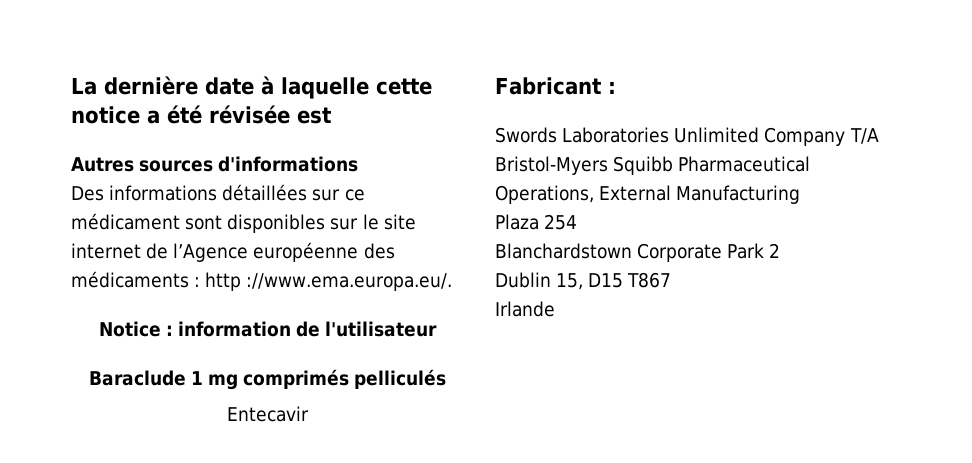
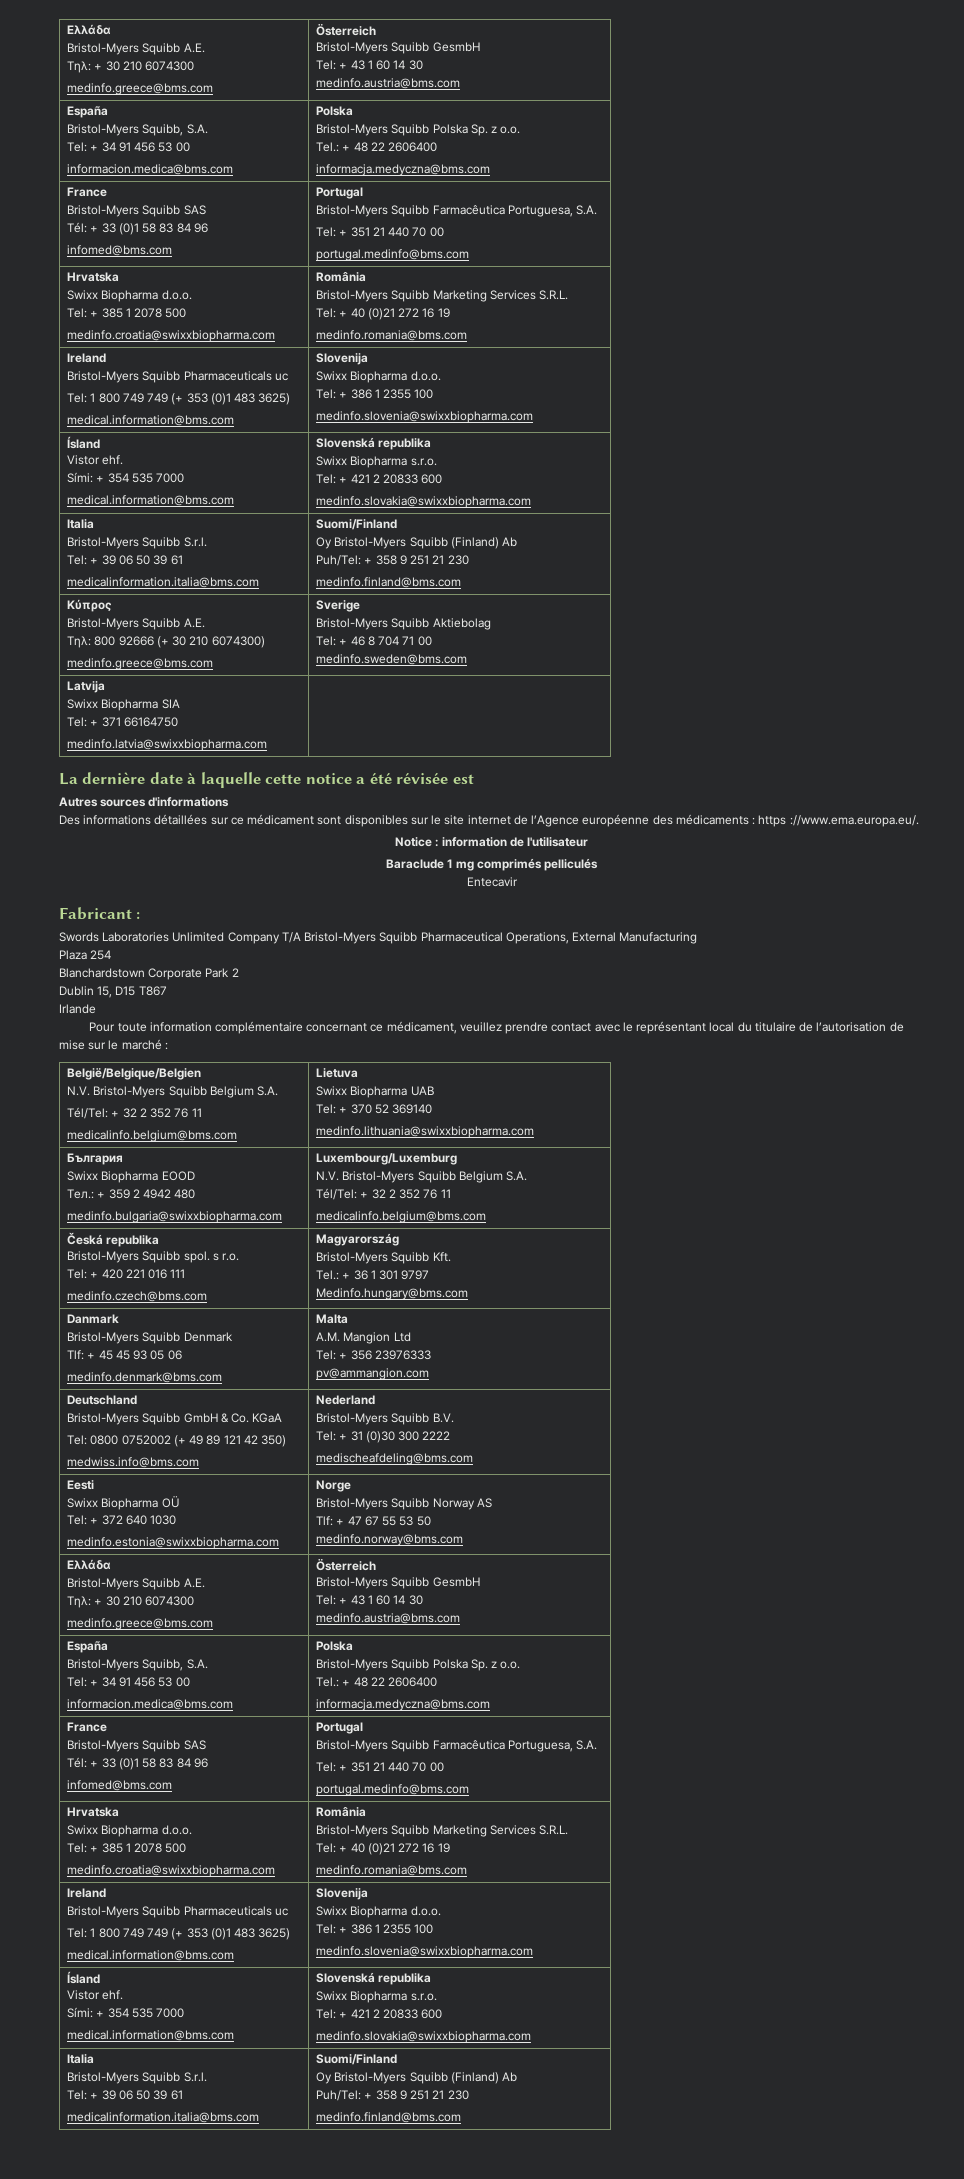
(71, 86) none -> [67,24,112,35] [67,43,205,55] [67,61,195,73] [67,83,214,95] [316,23,377,36] [316,42,480,54] [316,60,423,70] [316,78,461,89] [67,106,109,118] [67,124,208,136] [67,142,190,152] [67,164,234,175] [316,106,354,116] [316,124,521,136] [316,142,438,152] [316,164,491,176] [67,187,108,197] [67,205,206,217] [67,222,208,235] [67,245,173,256] [316,187,364,199] [316,205,598,217] [316,227,444,237] [316,249,470,261] [67,272,120,282] [67,290,192,302] [67,308,187,318] [67,330,276,342] [316,272,367,282] [316,290,569,302] [316,308,450,320] [316,330,468,341] [67,353,107,363] [67,371,288,383] [67,393,291,405] [67,415,235,426] [316,353,369,365] [316,371,441,383] [316,389,434,399] [316,411,534,423] [67,436,101,449] [67,455,124,465] [67,472,185,483] [67,495,235,506] [316,437,432,450] [316,456,437,468] [316,474,443,484] [316,496,532,508] [67,519,95,529] [67,537,207,549] [67,555,183,565] [67,577,260,588] [316,519,398,530] [316,537,518,549] [316,555,469,566] [316,577,462,588] [67,599,113,612] [67,618,205,630] [67,636,265,648] [67,658,214,670] [316,600,361,612] [316,618,491,630] [316,636,432,646] [316,654,468,665] [67,681,106,693] [67,699,180,711] [67,717,178,727] [67,739,268,751] Ελλάδα // Bristol-Myers Squibb A.E. // Τηλ: + 30 210 6074300 // medinfo.greece@bms.com | Österreich // Bristol-Myers Squibb GesmbH // Tel: + 43 1 60 14 30 // medinfo.austria@bms.com // España // Bristol-Myers Squibb, S.A. // Tel: + 34 91 456 53 00 // informacion.medica@bms.com | Polska // Bristol-Myers Squibb Polska Sp. z o.o. // Tel.: + 48 22 2606400 // informacja.medyczna@bms.com // France // Bristol-Myers Squibb SAS // Tél: + 33 (0)1 58 83 84 96 // infomed@bms.com | Portugal // Bristol-Myers Squibb Farmacêutica Portuguesa, S.A. // Tel: + 351 21 440 70 00 // portugal.medinfo@bms.com // Hrvatska // Swixx Biopharma d.o.o. // Tel: + 385 1 2078 500 // medinfo.croatia@swixxbiopharma.com | România // Bristol-Myers Squibb Marketing Services S.R.L. // Tel: + 40 (0)21 272 16 19 // medinfo.romania@bms.com // Ireland // Bristol-Myers Squibb Pharmaceuticals uc // Tel: 1 800 749 749 (+ 353 (0)1 483 3625) // medical.information@bms.com | Slovenija // Swixx Biopharma d.o.o. // Tel: + 386 1 2355 100 // medinfo.slovenia@swixxbiopharma.com // Ísland // Vistor ehf. // Sími: + 354 535 7000 // medical.information@bms.com | Slovenská republika // Swixx Biopharma s.r.o. // Tel: + 421 2 20833 600 // medinfo.slovakia@swixxbiopharma.com // Italia // Bristol-Myers Squibb S.r.l. // Tel: + 39 06 50 39 61 // medicalinformation.italia@bms.com | Suomi/Finland // Oy Bristol-Myers Squibb (Finland) Ab // Puh/Tel: + 358 9 251 21 230 // medinfo.finland@bms.com // Κύπρος // Bristol-Myers Squibb A.E. // Τηλ: 800 92666 (+ 30 210 6074300) // medinfo.greece@bms.com | Sverige // Bristol-Myers Squibb Aktiebolag // Tel: + 46 8 704 71 00 // medinfo.sweden@bms.com // Latvija // Swixx Biopharma SIA // Tel: + 371 66164750 // medinfo.latvia@swixxbiopharma.com | //
[205,272,242,291] http -> [758,815,787,827] https
(555, 309) none -> [89,1021,904,1034] [59,1039,168,1050] [67,1068,202,1080] [67,1086,279,1098] [67,1107,202,1119] [67,1130,238,1142] [316,1068,359,1078] [316,1086,434,1098] [316,1104,433,1114] [316,1126,535,1138] [67,1153,124,1165] [67,1171,195,1183] [67,1189,196,1199] [67,1211,283,1223] [316,1153,458,1165] [316,1171,528,1183] [316,1188,451,1200] [316,1211,487,1223] [67,1232,160,1247] [67,1251,240,1263] [67,1269,186,1279] [67,1291,208,1302] [316,1233,400,1246] [316,1252,451,1264] [316,1270,430,1280] [316,1288,469,1300] [67,1314,120,1324] [67,1332,233,1344] [67,1350,182,1360] [67,1372,223,1383] [316,1314,349,1324] [316,1332,411,1344] [316,1350,431,1360] [316,1368,430,1380] [67,1395,138,1405] [67,1413,283,1425] [67,1435,287,1447] [67,1457,200,1468] [316,1395,376,1405] [316,1413,454,1425] [316,1431,451,1443] [316,1453,474,1465] [67,1480,95,1490] [67,1496,179,1510] [67,1515,177,1525] [67,1537,280,1549] [316,1480,352,1492] [316,1498,492,1510] [316,1516,431,1526] [316,1534,464,1546] [67,1559,112,1570] [67,1578,205,1590] [67,1596,195,1608] [67,1618,214,1630] [316,1558,377,1571] [316,1577,480,1589] [316,1595,423,1605] [316,1613,461,1624] [67,1641,109,1653] [67,1659,208,1671] [67,1677,190,1687] [67,1699,234,1710] [316,1641,354,1651] [316,1659,521,1671] [316,1677,438,1687] [316,1699,491,1711] [67,1722,108,1732] [67,1740,206,1752] [67,1757,208,1770] [67,1780,173,1791] [316,1722,364,1734] [316,1740,598,1752] [316,1762,444,1772] [316,1784,470,1796] [67,1807,120,1817] [67,1825,192,1837] [67,1843,187,1853] [67,1865,276,1877] [316,1807,367,1817] [316,1825,569,1837] [316,1843,450,1855] [316,1865,468,1876] [67,1888,107,1898] [67,1906,288,1918] [67,1928,291,1940] [67,1950,235,1961] [316,1888,369,1900] [316,1906,441,1918] [316,1924,434,1934] [316,1946,534,1958] [67,1971,101,1984] [67,1990,124,2000] [67,2007,185,2018] [67,2030,235,2041] [316,1972,432,1985] [316,1991,437,2003] [316,2009,443,2019] [316,2031,532,2043] [67,2054,95,2064] [67,2072,207,2084] [67,2090,183,2100] [67,2112,260,2123] [316,2054,398,2065] [316,2072,518,2084] [316,2090,469,2101] [316,2112,462,2123] // Pour toute information complémentaire concernant ce médicament, veuillez prendre contact avec le représentant local du titulaire de l’autorisation de mise sur le marché : // België/Belgique/Belgien // N.V. Bristol-Myers Squibb Belgium S.A. // Tél/Tel: + 32 2 352 76 11 // medicalinfo.belgium@bms.com | Lietuva // Swixx Biopharma UAB // Tel: + 370 52 369140 // medinfo.lithuania@swixxbiopharma.com // България // Swixx Biopharma EOOD // Teл.: + 359 2 4942 480 // medinfo.bulgaria@swixxbiopharma.com | Luxembourg/Luxemburg // N.V. Bristol-Myers Squibb Belgium S.A. // Tél/Tel: + 32 2 352 76 11 // medicalinfo.belgium@bms.com // Česká republika // Bristol-Myers Squibb spol. s r.o. // Tel: + 420 221 016 111 // medinfo.czech@bms.com | Magyarország // Bristol-Myers Squibb Kft. // Tel.: + 36 1 301 9797 // Medinfo.hungary@bms.com // Danmark // Bristol-Myers Squibb Denmark // Tlf: + 45 45 93 05 06 // medinfo.denmark@bms.com | Malta // A.M. Mangion Ltd // Tel: + 356 23976333 // pv@ammangion.com // Deutschland // Bristol-Myers Squibb GmbH & Co. KGaA // Tel: 0800 0752002 (+ 49 89 121 42 350) // medwiss.info@bms.com | Nederland // Bristol-Myers Squibb B.V. // Tel: + 31 (0)30 300 2222 // medischeafdeling@bms.com // Eesti // Swixx Biopharma OÜ // Tel: + 372 640 1030 // medinfo.estonia@swixxbiopharma.com | Norge // Bristol-Myers Squibb Norway AS // Tlf: + 47 67 55 53 50 // medinfo.norway@bms.com // Ελλάδα // Bristol-Myers Squibb A.E. // Τηλ: + 30 210 6074300 // medinfo.greece@bms.com | Österreich // Bristol-Myers Squibb GesmbH // Tel: + 43 1 60 14 30 // medinfo.austria@bms.com // España // Bristol-Myers Squibb, S.A. // Tel: + 34 91 456 53 00 // informacion.medica@bms.com | Polska // Bristol-Myers Squibb Polska Sp. z o.o. // Tel.: + 48 22 2606400 // informacja.medyczna@bms.com // France // Bristol-Myers Squibb SAS // Tél: + 33 (0)1 58 83 84 96 // infomed@bms.com | Portugal // Bristol-Myers Squibb Farmacêutica Portuguesa, S.A. // Tel: + 351 21 440 70 00 // portugal.medinfo@bms.com // Hrvatska // Swixx Biopharma d.o.o. // Tel: + 385 1 2078 500 // medinfo.croatia@swixxbiopharma.com | România // Bristol-Myers Squibb Marketing Services S.R.L. // Tel: + 40 (0)21 272 16 19 // medinfo.romania@bms.com // Ireland // Bristol-Myers Squibb Pharmaceuticals uc // Tel: 1 800 749 749 (+ 353 (0)1 483 3625) // medical.information@bms.com | Slovenija // Swixx Biopharma d.o.o. // Tel: + 386 1 2355 100 // medinfo.slovenia@swixxbiopharma.com // Ísland // Vistor ehf. // Sími: + 354 535 7000 // medical.information@bms.com | Slovenská republika // Swixx Biopharma s.r.o. // Tel: + 421 2 20833 600 // medinfo.slovakia@swixxbiopharma.com // Italia // Bristol-Myers Squibb S.r.l. // Tel: + 39 06 50 39 61 // medicalinformation.italia@bms.com | Suomi/Finland // Oy Bristol-Myers Squibb (Finland) Ab // Puh/Tel: + 358 9 251 21 230 // medinfo.finland@bms.com

